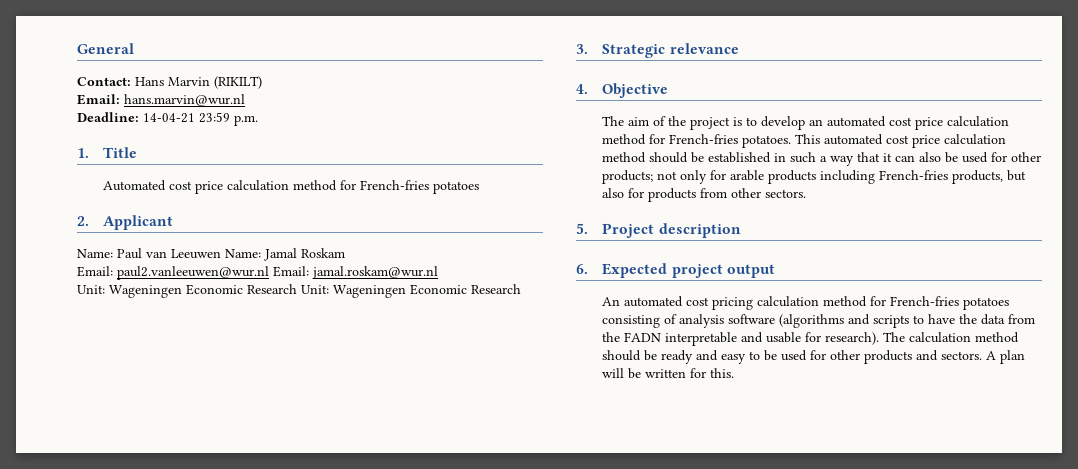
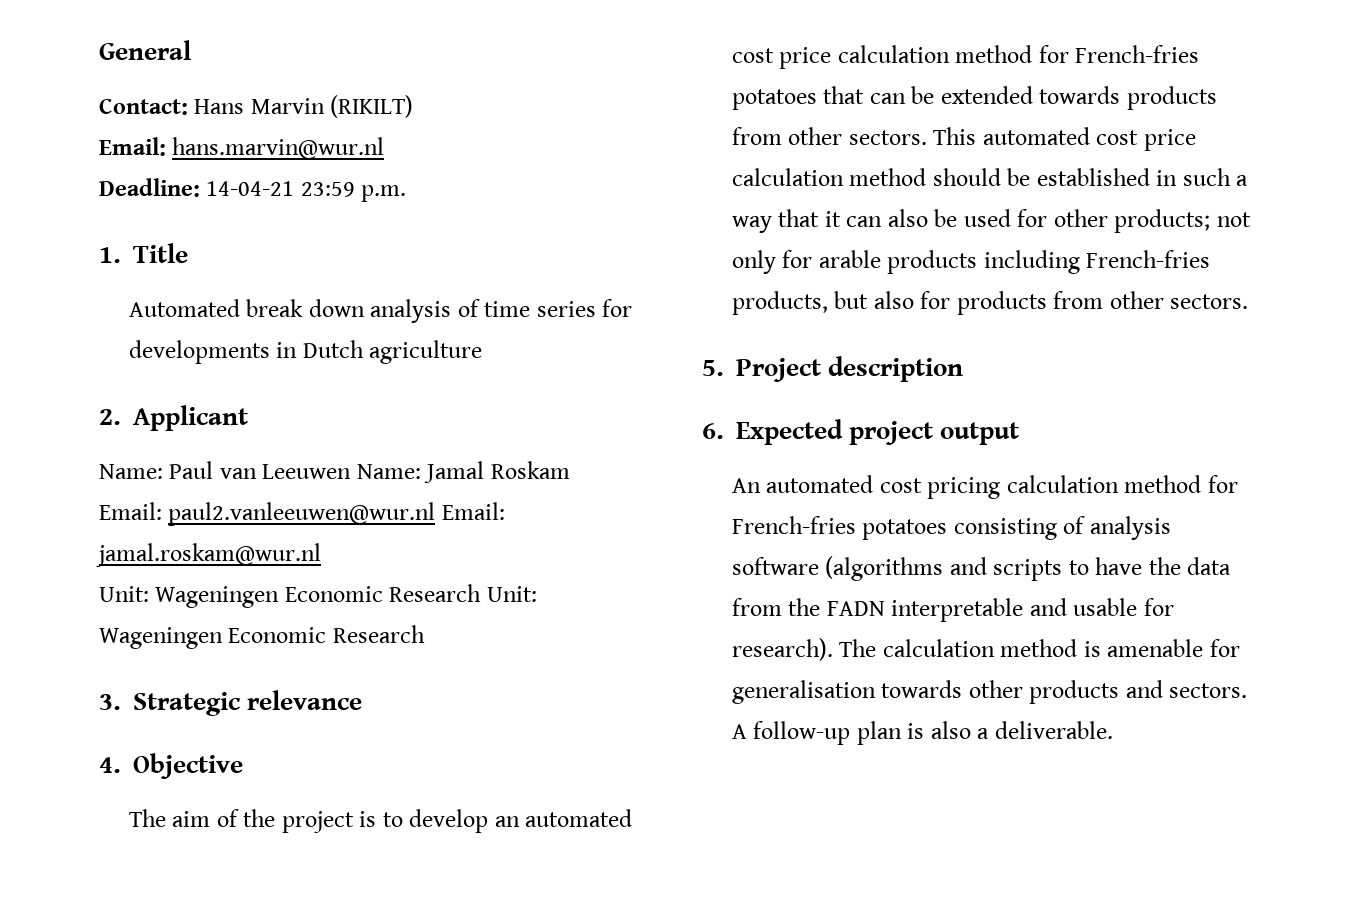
[169,180,480,194] cost price calculation method for French-fries potatoes -> [246,299,633,323] [128,340,483,364] break down analysis of time series for developments in Dutch agriculture
[742,135,792,148] potatoes. -> [731,86,1217,110] [731,127,927,145] potatoes that can be extended towards products from other sectors.
[602,350,827,364] should be ready and easy to be used for -> [1083,639,1240,657] [731,680,963,704] is amenable for generalisation towards
[1000,350,1026,364] [602,368,735,379] plan will be written for this. -> [753,721,1113,745] follow-up plan is also a deliverable.

